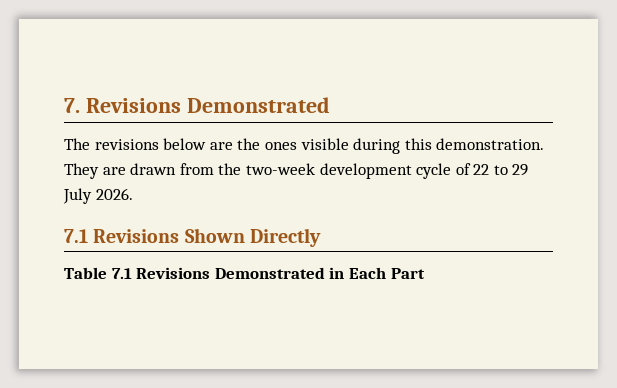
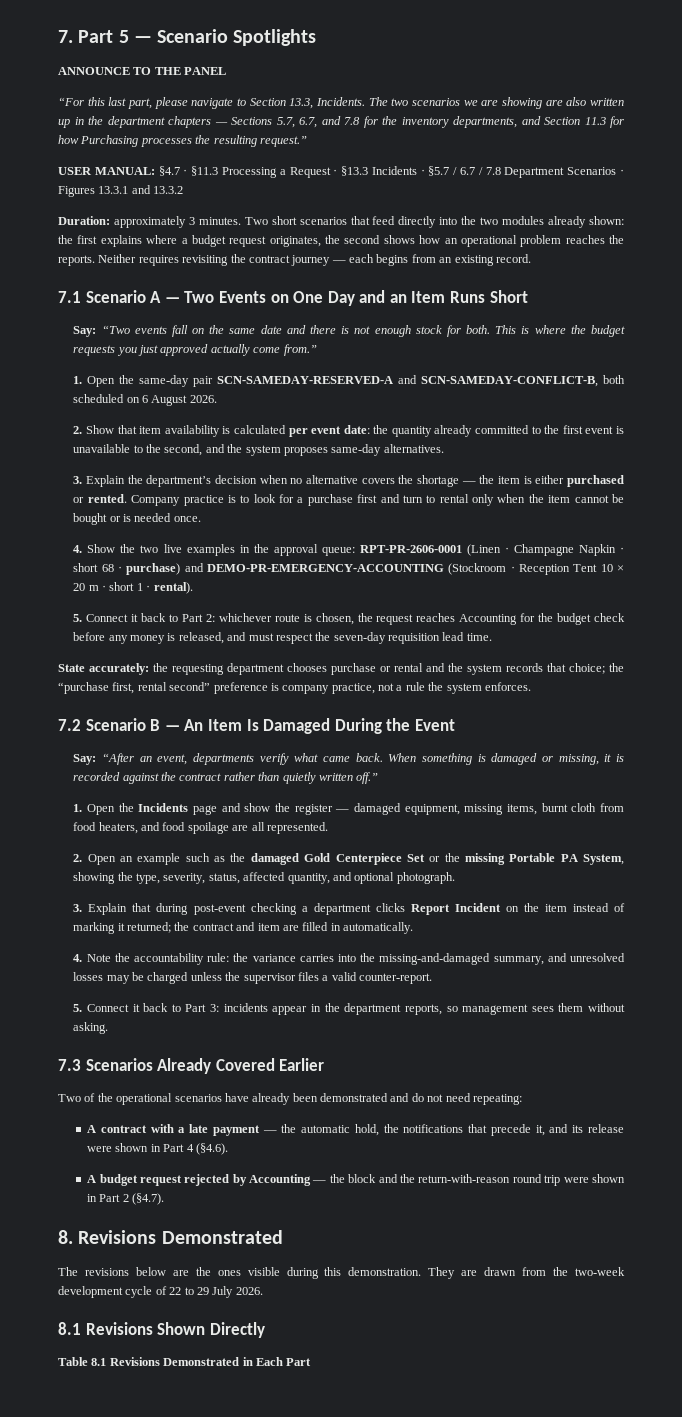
(80, 105) none -> [78,29,317,46] [58,67,227,75] [58,97,625,109] [58,116,624,128] [58,135,307,147] [58,166,624,178] [58,185,184,197] [58,216,624,228] [58,235,624,247] [58,254,531,266] [58,290,528,306] [73,325,625,337] [73,344,317,356] [73,375,625,387] [73,394,217,406] [73,425,624,437] [73,444,444,456] [73,475,624,487] [73,494,625,506] [73,513,201,525] [73,544,624,556] [73,563,625,575] [73,582,193,594] [73,613,625,625] [73,632,492,644] [58,663,624,675] [58,682,531,694] [58,718,455,734] [73,753,624,765] [73,772,379,784] [73,803,624,815] [73,822,328,834] [73,853,624,865] [73,872,455,884] [73,903,626,915] [73,922,414,934] [73,953,625,965] [73,972,433,984] [73,1003,625,1015] [73,1022,109,1034] [58,1058,325,1074] [58,1093,522,1105] [87,1124,624,1136] [87,1143,228,1155] [87,1174,625,1186] [87,1193,165,1205] [58,1230,73,1244] Part 5 — Scenario Spotlights // ANNOUNCE TO THE PANEL // “For this last part, please navigate to Section 13.3, Incidents. The two scenarios we are showing are also written up in the department chapters — Sections 5.7, 6.7, and 7.8 for the inventory departments, and Section 11.3 for how Purchasing processes the resulting request.” // USER MANUAL: §4.7 · §11.3 Processing a Request · §13.3 Incidents · §5.7 / 6.7 / 7.8 Department Scenarios · Figures 13.3.1 and 13.3.2 // Duration: approximately 3 minutes. Two short scenarios that feed directly into the two modules already shown: the first explains where a budget request originates, the second shows how an operational problem reaches the reports. Neither requires revisiting the contract journey — each begins from an existing record. // 7.1 Scenario A — Two Events on One Day and an Item Runs Short // Say: “Two events fall on the same date and there is not enough stock for both. This is where the budget requests you just approved actually come from.” // 1. Open the same-day pair SCN-SAMEDAY-RESERVED-A and SCN-SAMEDAY-CONFLICT-B, both scheduled on 6 August 2026. // 2. Show that item availability is calculated per event date: the quantity already committed to the first event is unavailable to the second, and the system proposes same-day alternatives. // 3. Explain the department’s decision when no alternative covers the shortage — the item is either purchased or rented. Company practice is to look for a purchase first and turn to rental only when the item cannot be bought or is needed once. // 4. Show the two live examples in the approval queue: RPT-PR-2606-0001 (Linen · Champagne Napkin · short 68 · purchase) and DEMO-PR-EMERGENCY-ACCOUNTING (Stockroom · Reception Tent 10 × 20 m · short 1 · rental). // 5. Connect it back to Part 2: whichever route is chosen, the request reaches Accounting for the budget check before any money is released, and must respect the seven-day requisition lead time. // State accurately: the requesting department chooses purchase or rental and the system records that choice; the “purchase first, rental second” preference is company practice, not a rule the system enforces. // 7.2 Scenario B — An Item Is Damaged During the Event // Say: “After an event, departments verify what came back. When something is damaged or missing, it is recorded against the contract rather than quietly written off.” // 1. Open the Incidents page and show the register — damaged equipment, missing items, burnt cloth from food heaters, and food spoilage are all represented. // 2. Open an example such as the damaged Gold Centerpiece Set or the missing Portable PA System, showing the type, severity, status, affected quantity, and optional photograph. // 3. Explain that during post-event checking a department clicks Report Incident on the item instead of marking it returned; the contract and item are filled in automatically. // 4. Note the accountability rule: the variance carries into the missing-and-damaged summary, and unresolved losses may be charged unless the supervisor files a valid counter-report. // 5. Connect it back to Part 3: incidents appear in the department reports, so management sees them without asking. // 7.3 Scenarios Already Covered Earlier // Two of the operational scenarios have already been demonstrated and do not need repeating: // A contract with a late payment — the automatic hold, the notifications that precede it, and its release were shown in Part 4 (§4.6). // A budget request rejected by Accounting — the block and the return-with-reason round trip were shown in Part 2 (§4.7). // 8.
[64,229,88,243] 7.1 -> [58,1322,81,1335] 8.1
[111,268,132,279] 7.1 -> [91,1358,107,1366] 8.1

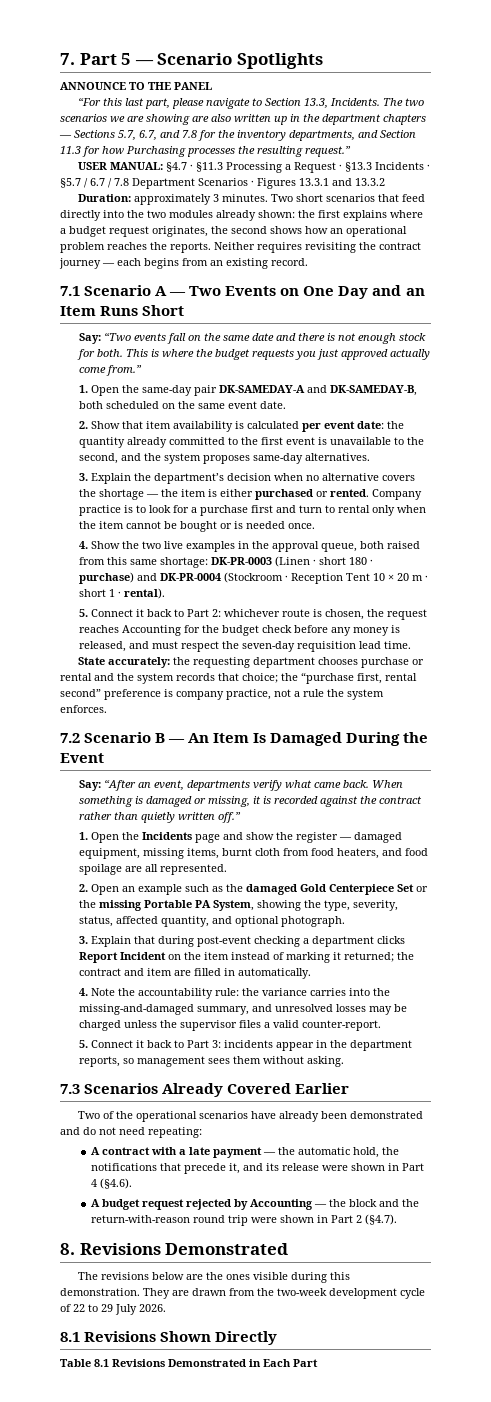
[217,375,625,387] [73,394,217,406] SCN-SAMEDAY-RESERVED-A and SCN-SAMEDAY-CONFLICT-B, both scheduled on 6 August 2026. -> [219,385,418,396] [79,401,287,409] DK-SAMEDAY-A and DK-SAMEDAY-B, both scheduled on the same event date.
[321,544,624,556] [73,563,114,572] queue: RPT-PR-2606-0001 (Linen · Champagne Napkin · short 68 -> [321,541,421,552] [79,556,368,568] queue, both raised from this same shortage: DK-PR-0003 (Linen · short 180
[207,564,445,572] DEMO-PR-EMERGENCY-ACCOUNTING -> [160,573,222,581] DK-PR-0004

